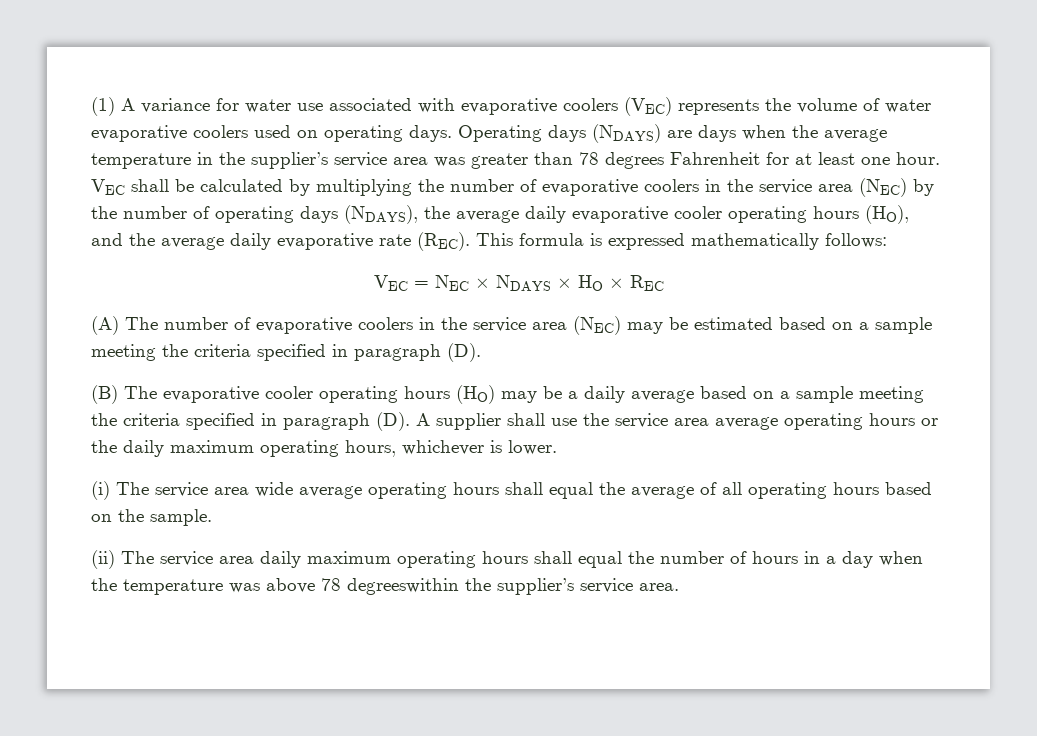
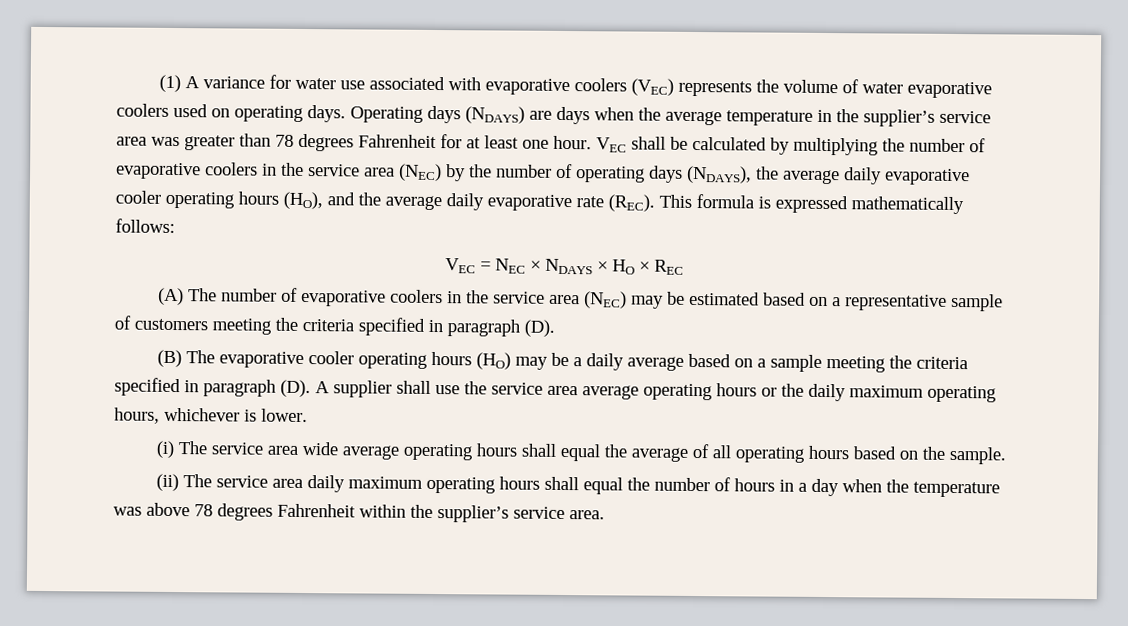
[875,317,932,334] sample -> [844,293,1003,312] [114,315,208,331] representative sample of customers
[347,578,459,595] degreeswithin -> [217,503,406,521] degrees Fahrenheit within

